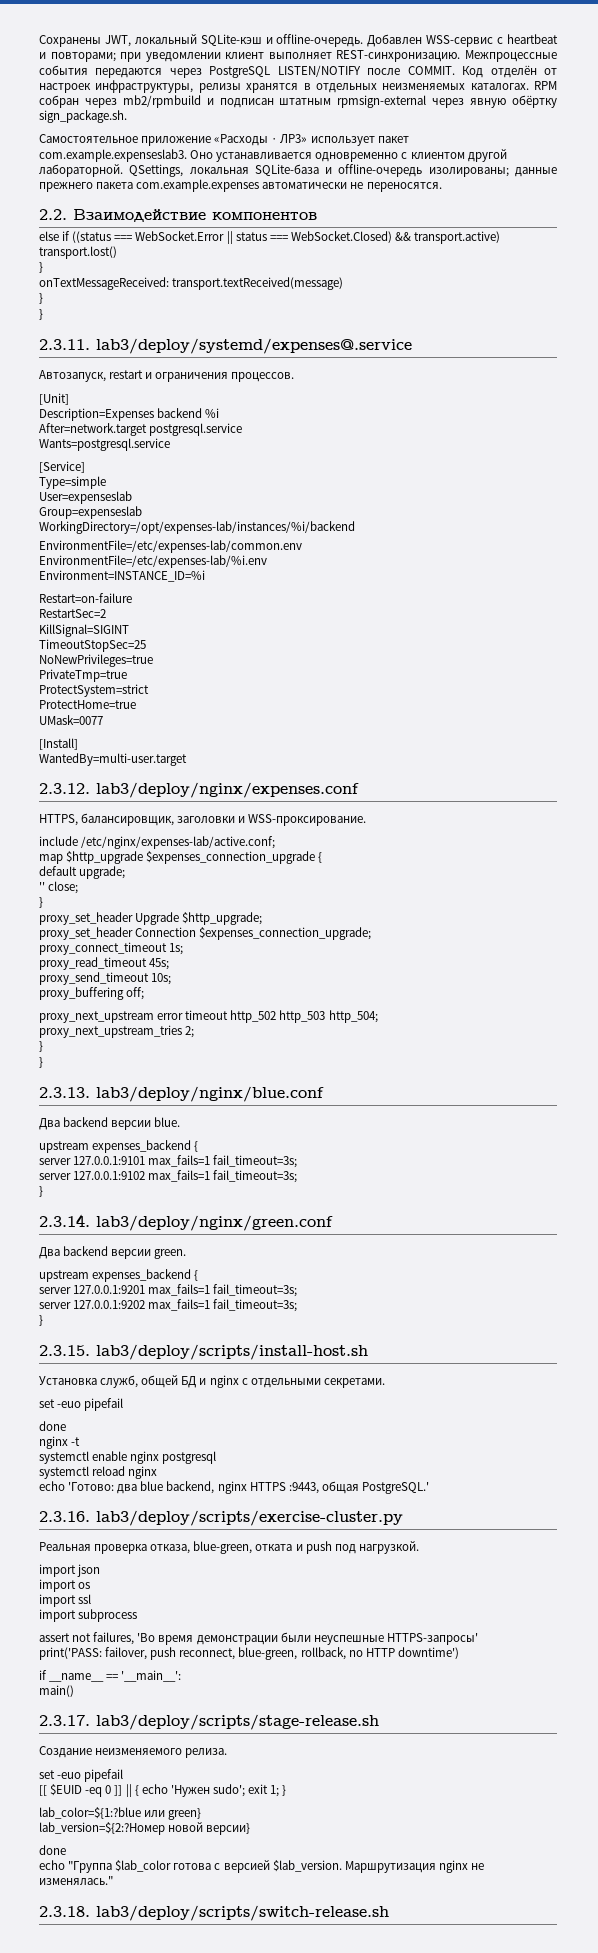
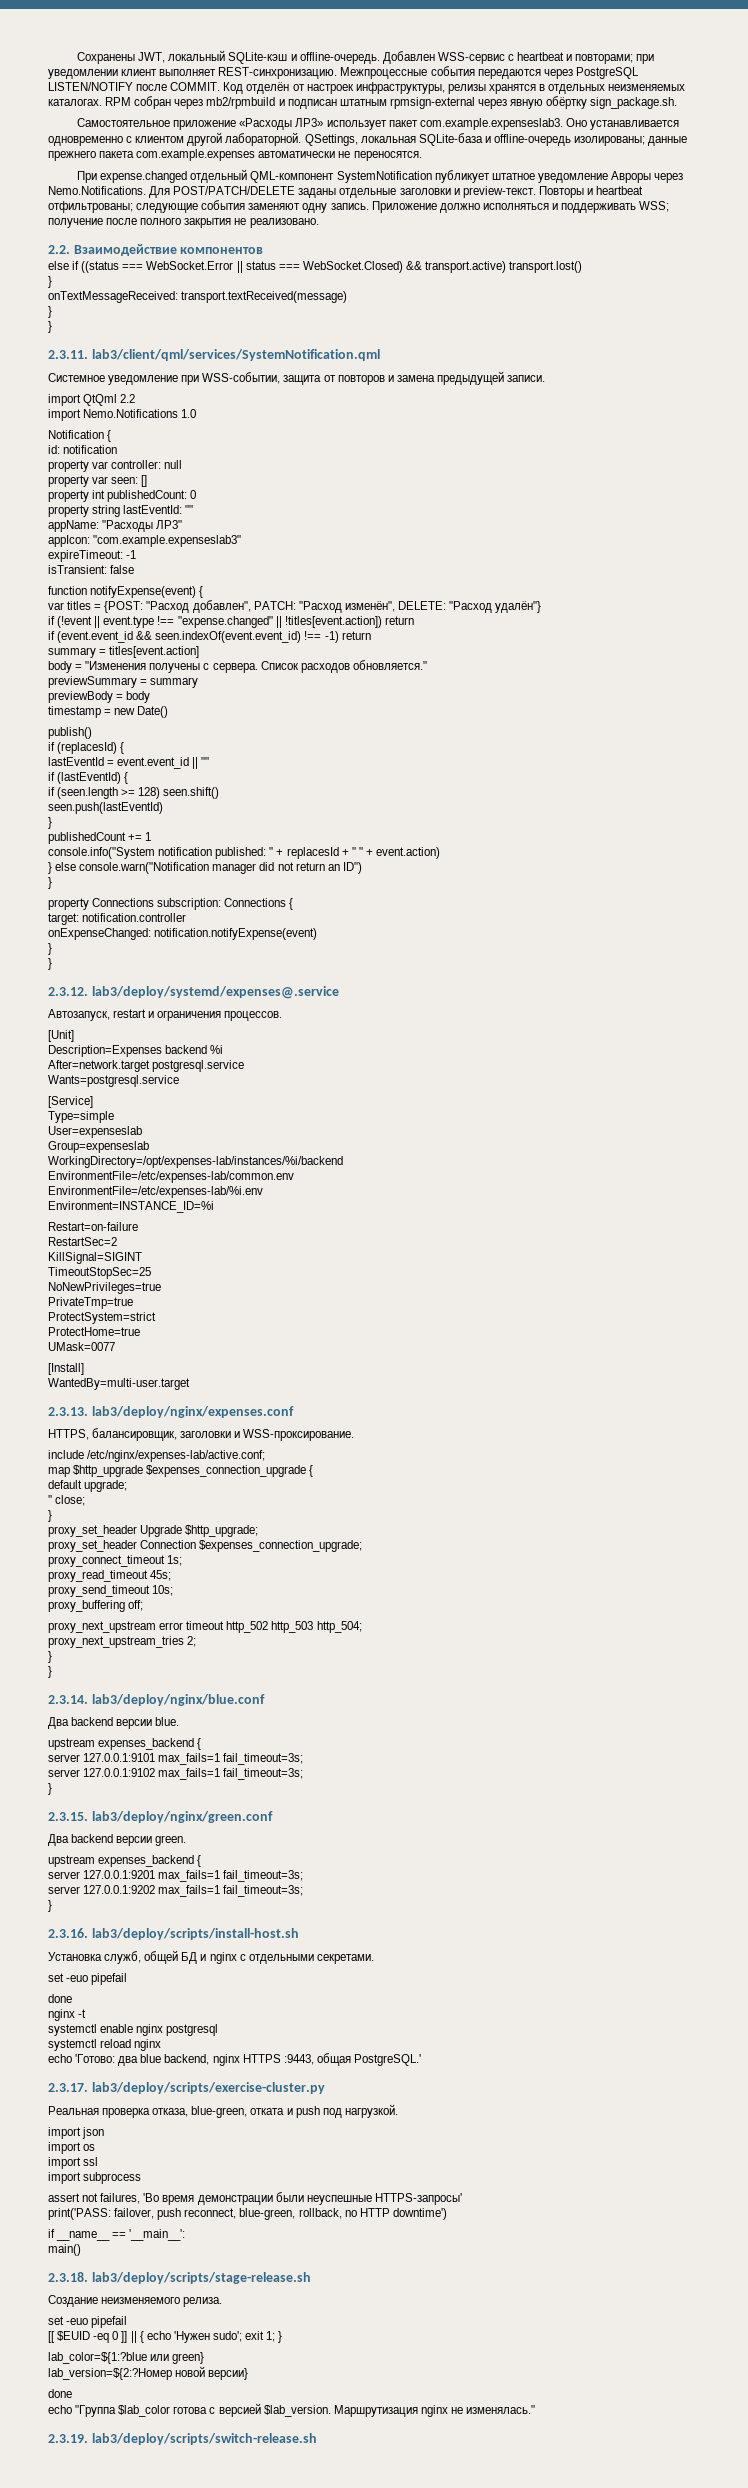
[271,138,278,143] · -> (293, 124) none
(442, 187) none -> [77,169,684,183] [48,186,644,198] [48,200,670,213] [48,218,319,228] // При expense.changed отдельный QML-компонент SystemNotification публикует штатное уведомление Авроры через Nemo.Notifications. Для POST/PATCH/DELETE заданы отдельные заголовки и preview-текст. Повторы и heartbeat отфильтрованы; следующие события заменяют одну запись. Приложение должно исполняться и поддерживать WSS; получение после полного закрытия не реализовано.
(90, 344) none -> [91,349,380,361] [48,371,546,385] [48,394,136,406] [48,409,197,421] [48,430,112,442] [48,445,118,454] [48,460,183,472] [48,475,148,487] [48,490,197,502] [48,505,194,517] [48,520,183,532] [48,535,242,547] [48,550,137,562] [48,565,135,574] [48,586,204,598] [48,600,542,613] [48,616,414,628] [48,631,371,643] [48,646,200,658] [48,660,427,673] [48,676,199,688] [48,691,151,703] [48,706,169,718] [48,727,92,739] [48,742,125,754] [48,757,210,769] [48,772,129,784] [48,787,220,799] [48,802,163,814] [48,817,52,829] [48,832,152,844] [48,847,441,859] [48,862,362,874] [48,877,52,889] [48,898,294,910] [48,913,187,925] [48,928,318,940] [48,943,52,955] [48,958,52,970] [48,987,88,996] lab3/client/qml/services/SystemNotification.qml // Системное уведомление при WSS-событии, защита от повторов и замена предыдущей записи. // import QtQml 2.2 // import Nemo.Notifications 1.0 // Notification { // id: notification // property var controller: null // property var seen: [] // property int publishedCount: 0 // property string lastEventId: "" // appName: "Расходы ЛР3" // appIcon: "com.example.expenseslab3" // expireTimeout: -1 // isTransient: false // function notifyExpense(event) { // var titles = {POST: "Расход добавлен", PATCH: "Расход изменён", DELETE: "Расход удалён"} // if (!event || event.type !== "expense.changed" || !titles[event.action]) return // if (event.event_id && seen.indexOf(event.event_id) !== -1) return // summary = titles[event.action] // body = "Изменения получены с сервера. Список расходов обновляется." // previewSummary = summary // previewBody = body // timestamp = new Date() // publish() // if (replacesId) { // lastEventId = event.event_id || "" // if (lastEventId) { // if (seen.length >= 128) seen.shift() // seen.push(lastEventId) // } // publishedCount += 1 // console.info("System notification published: " + replacesId + " " + event.action) // } else console.warn("Notification manager did not return an ID") // } // property Connections subscription: Connections { // target: notification.controller // onExpenseChanged: notification.notifyExpense(event) // } // } // 2.3.12.
[39,783,90,794] 2.3.12. -> [48,1407,88,1416] 2.3.13.
[39,1087,90,1098] 2.3.13. -> [48,1695,88,1704] 2.3.14.
[39,1214,90,1227] 2.3.14. -> [48,1812,88,1821] 2.3.15.
[39,1345,90,1356] 2.3.15. -> [48,1928,88,1938] 2.3.16.
[39,1511,90,1522] 2.3.16. -> [48,2083,88,2092] 2.3.17.
[39,1715,90,1726] 2.3.17. -> [48,2272,88,2282] 2.3.18.
[39,1906,90,1917] 2.3.18. -> [48,2434,88,2443] 2.3.19.

